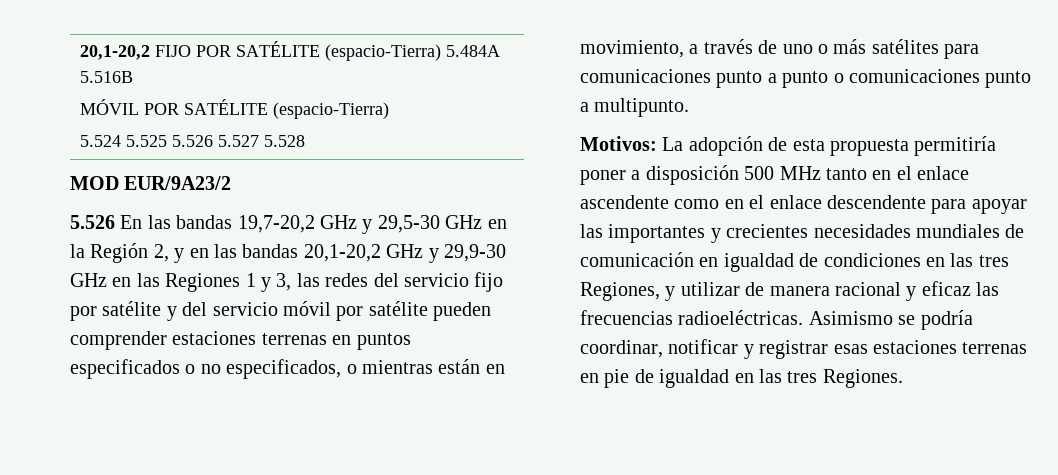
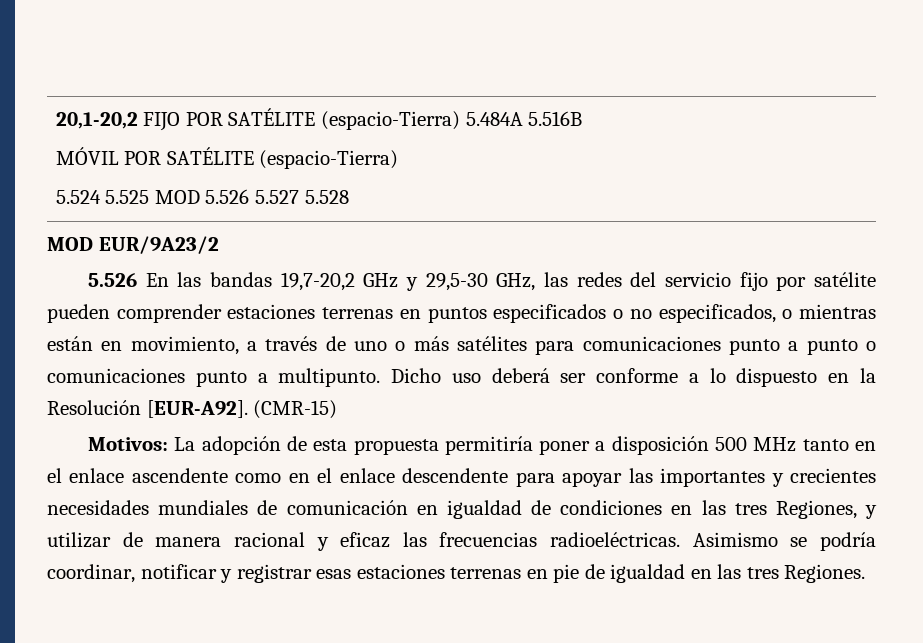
(168, 141) none -> [154,190,200,204] MOD
[445,215,507,229] [70,243,506,263] [70,273,292,292] GHz en la Región 2, y en las bandas 20,1-20,2 GHz y 29,9-30 GHz en las Regiones 1 y 3, -> [496,273,536,291] GHz,
[166,301,428,321] y del servicio móvil por satélite -> (877, 279) none
(690, 107) none -> [391,368,877,387] [47,400,338,419] Dicho uso deberá ser conforme a lo dispuesto en la Resolución [EUR-A92]. (CMR-15)

